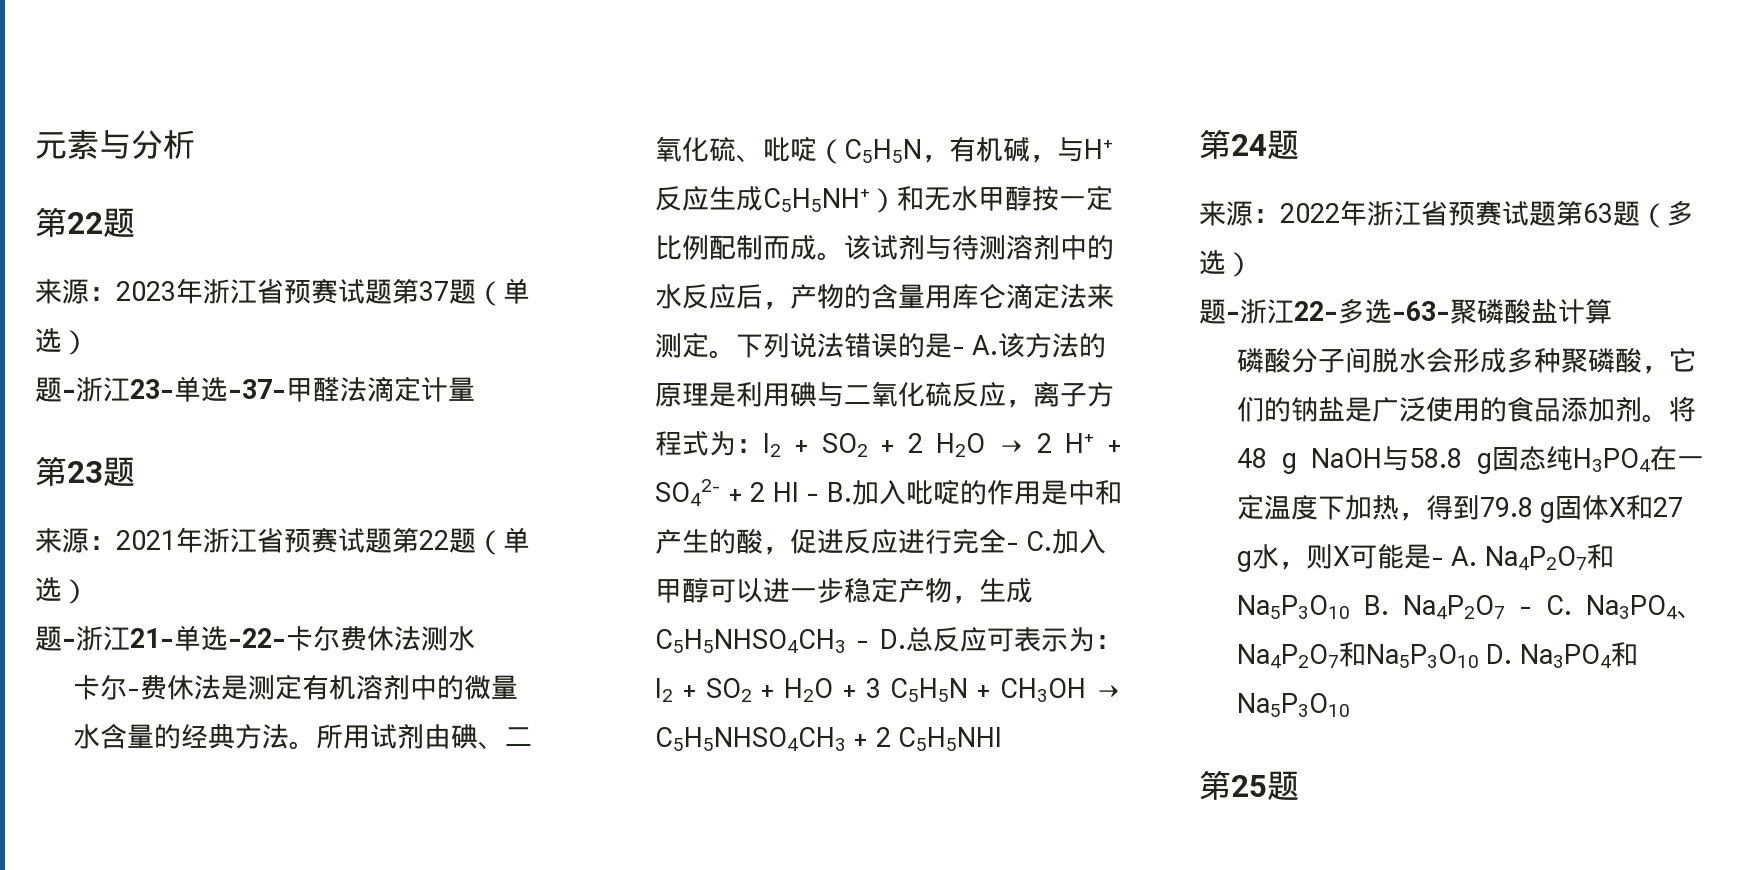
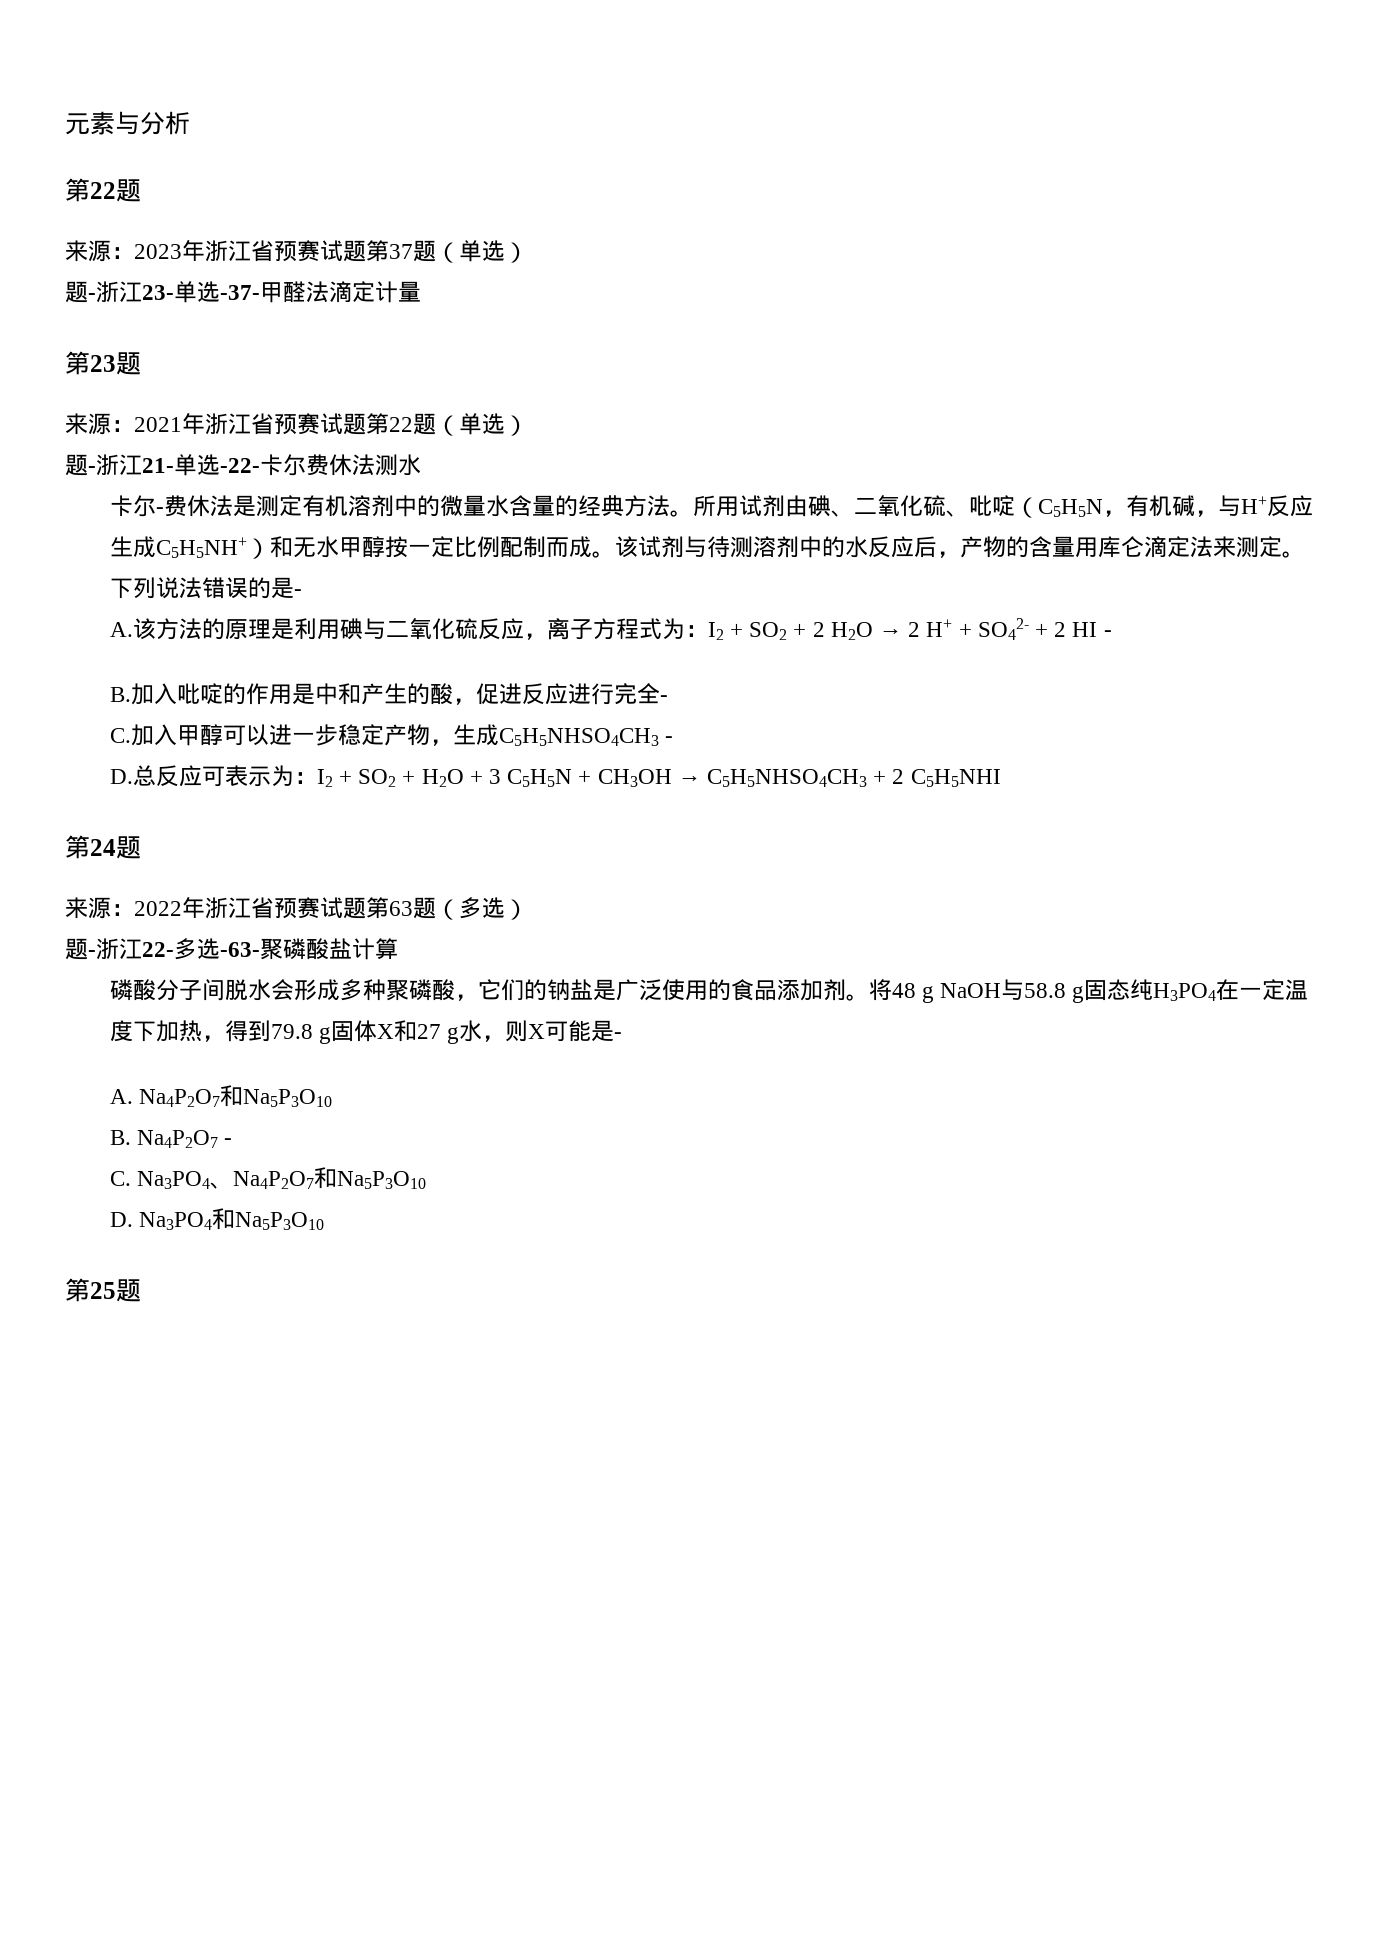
(965, 350) none -> (302, 592) //
(820, 497) none -> (1112, 633) //
(1019, 546) none -> (668, 698) //
(870, 644) none -> (673, 739) //
(1444, 561) none -> (623, 1035) //
(1350, 607) none -> (332, 1098) //
(1532, 610) none -> (233, 1141) //
(1479, 656) none -> (426, 1180) //

